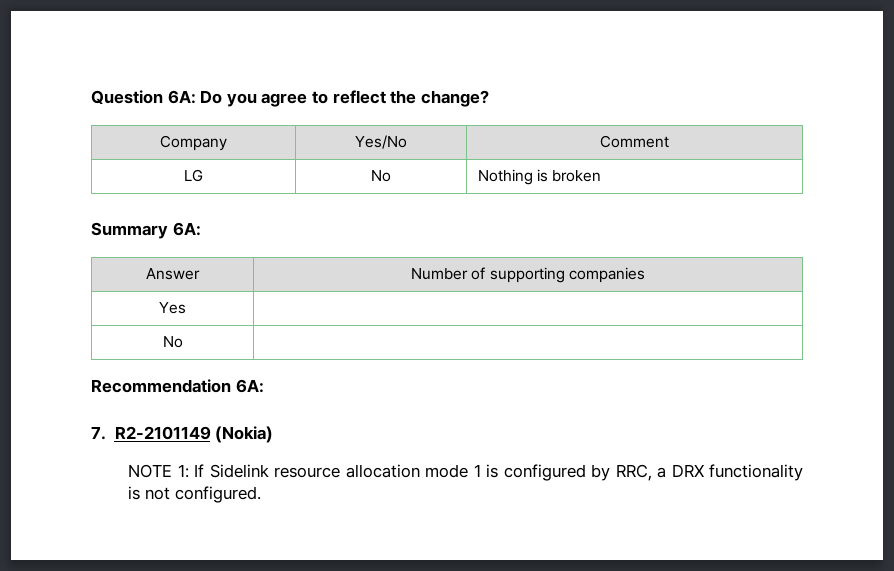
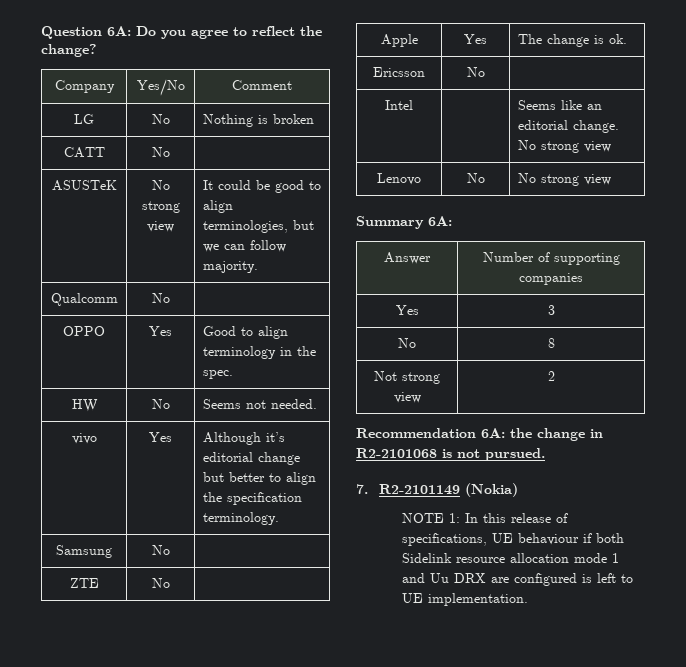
(602, 176) none -> [63,147,105,158] [151,147,170,157] [51,180,117,191] [151,180,170,190] [141,201,180,213] [147,221,174,232] [202,180,321,193] [202,200,233,213] [202,220,314,233] [202,240,286,252] [202,261,258,273] [50,293,118,306] [151,293,170,303] [63,326,105,336] [149,326,172,336] [202,326,288,339] [202,346,316,359] [202,370,233,379] [71,399,98,412] [151,399,170,409] [202,399,317,409] [71,433,97,444] [149,432,172,442] [202,432,285,445] [202,452,300,465] [202,472,316,485] [202,492,302,505] [202,512,279,525] [56,545,112,558] [151,545,170,555] [69,578,99,588] [151,578,170,588] [380,34,418,47] [464,34,487,44] [517,34,627,47] [373,67,425,77] [466,67,485,77] [385,100,413,110] [517,100,602,110] [517,120,619,133] [517,140,611,153] [377,173,421,185] [466,173,485,183] [517,173,611,186] // CATT | No | // ASUSTeK | No strong view | It could be good to align terminologies, but we can follow majority. // Qualcomm | No | // OPPO | Yes | Good to align terminology in the spec. // HW | No | Seems not needed. // vivo | Yes | Although it’s editorial change but better to align the specification terminology. // Samsung | No | // ZTE | No | // Apple | Yes | The change is ok. // Ericsson | No | // Intel | | Seems like an editorial change. No strong view // Lenovo | No | No strong view
[162,336,183,348] [91,379,264,393] // No | // Recommendation 6A: -> [547,305,555,315] [398,338,416,348] [547,338,555,348] [374,371,440,384] [393,392,421,403] [547,371,555,381] [356,428,603,441] [356,448,545,461] 3 // No | 8 // Not strong view | 2 // Recommendation 6A: the change in R2-2101068 is not pursued.
[194,464,205,477] If -> [464,513,568,523] [401,533,624,546] In this release of specifications, UE behaviour if both
[486,464,804,481] [128,486,261,503] is configured by RRC, a DRX functionality is not configured. -> [401,573,633,586] [401,593,528,606] and Uu DRX are configured is left to UE implementation.

